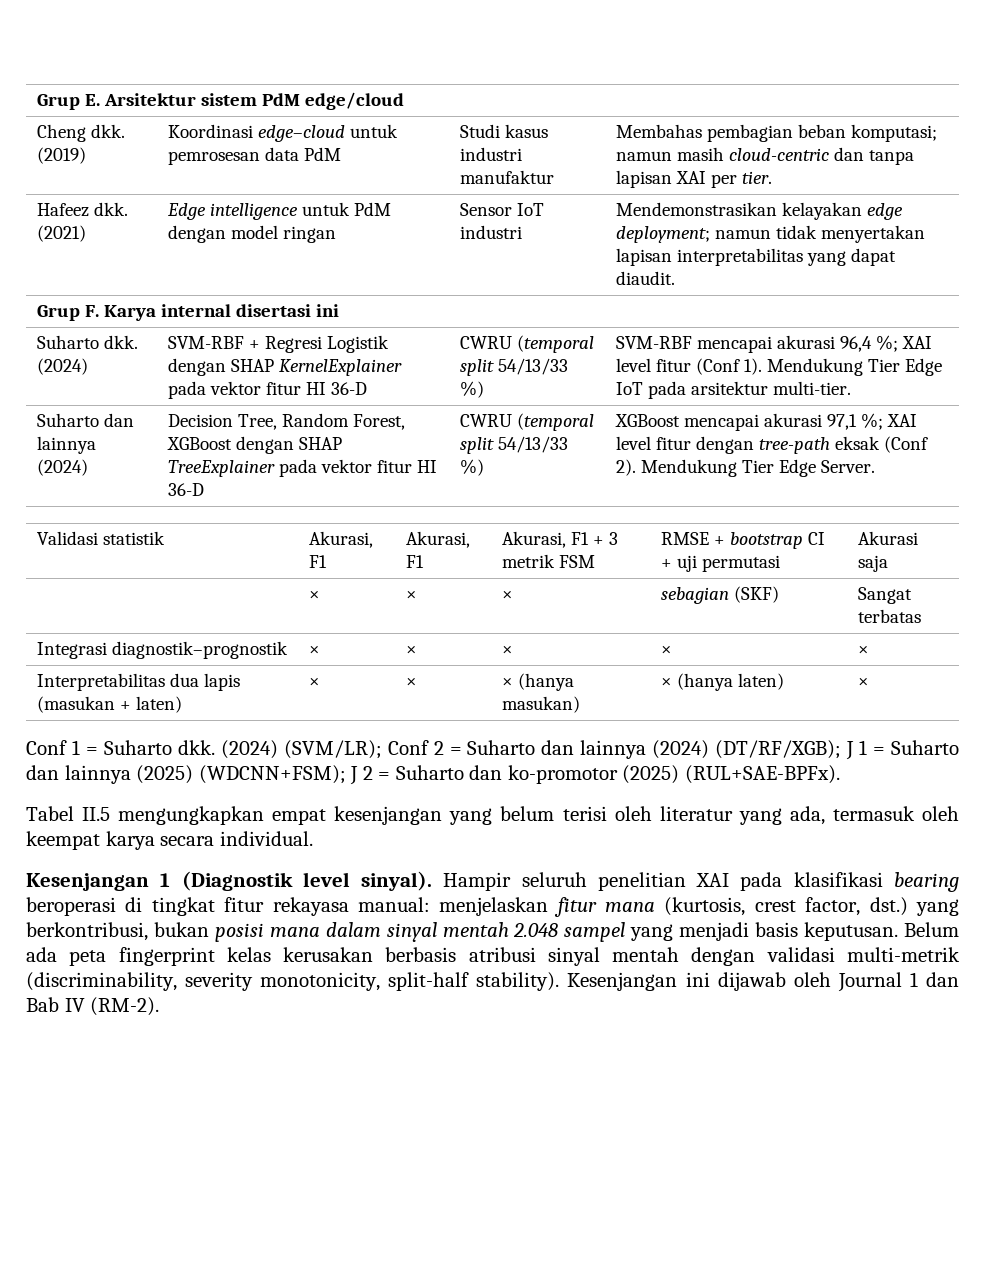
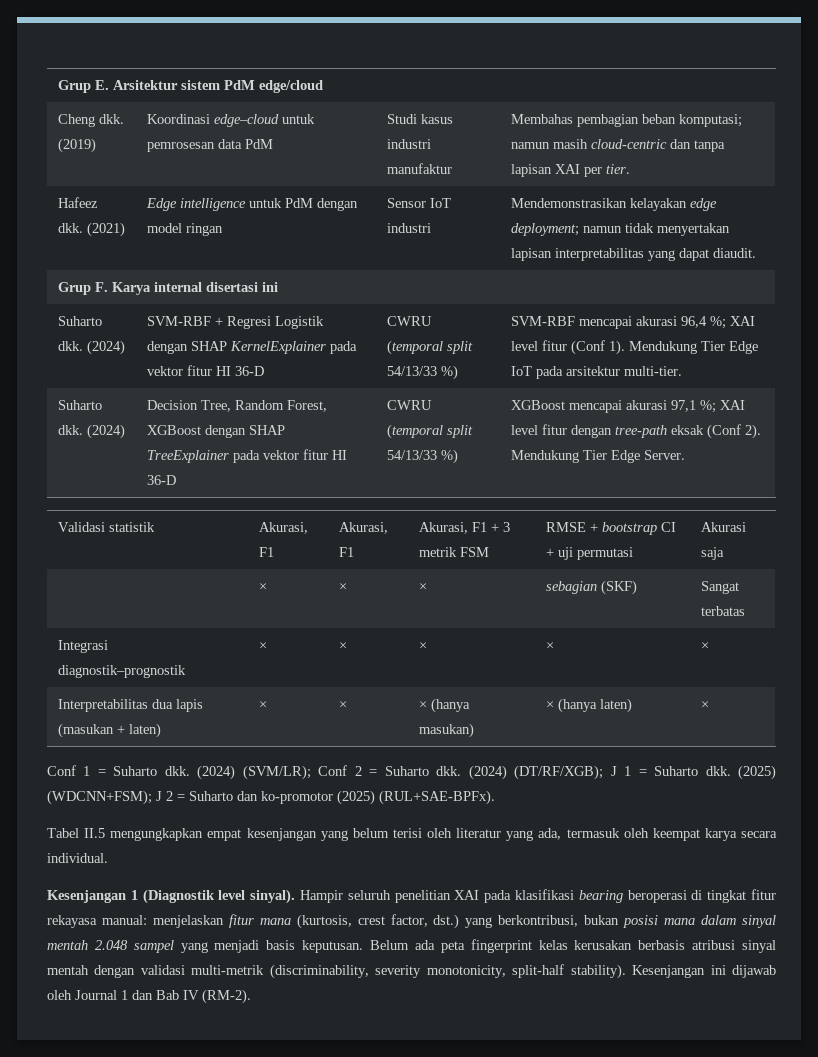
[103,413,134,427] [37,436,97,454] dan lainnya -> [58,425,84,435] dkk.
[541,740,647,759] dan lainnya -> [436,766,462,776] dkk.
[26,765,131,784] dan lainnya -> [705,766,731,776] dkk.

